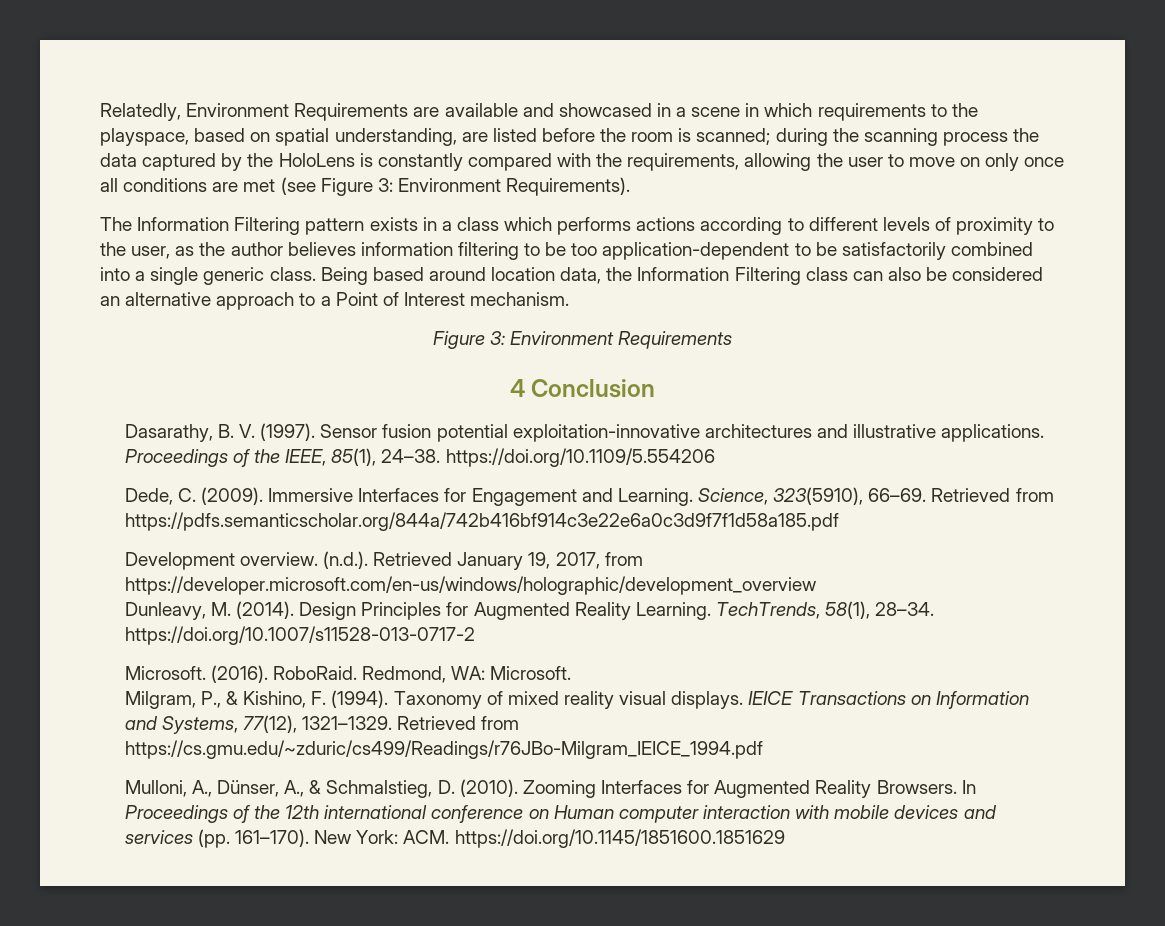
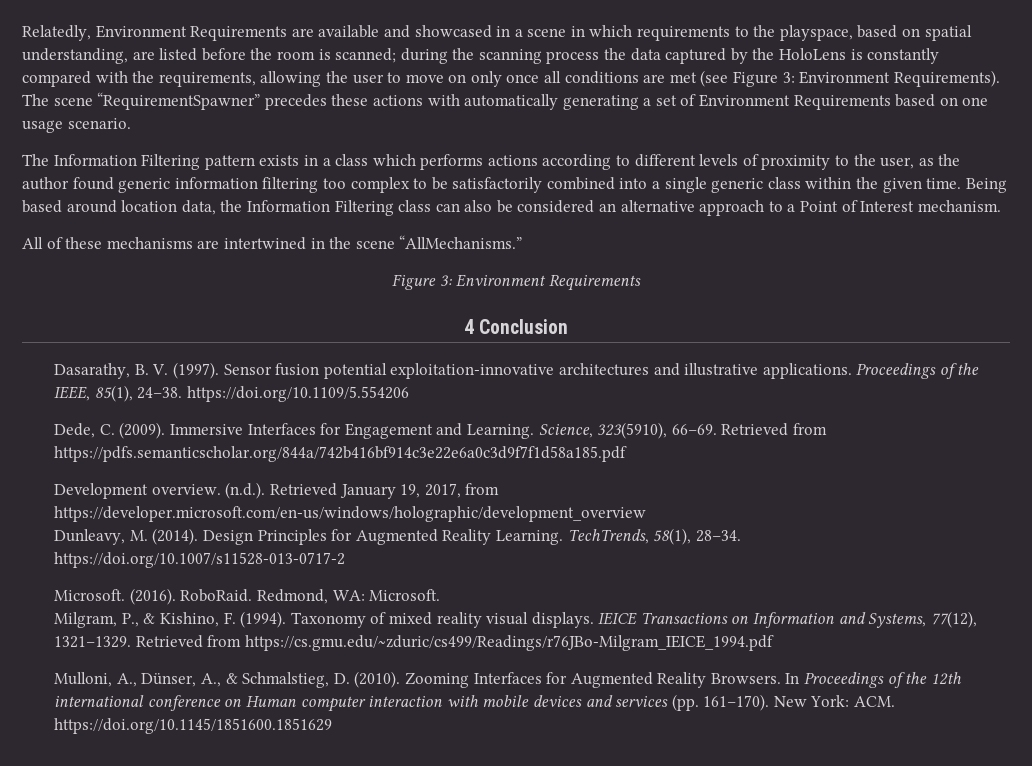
(631, 186) none -> [22,92,989,110] [22,118,131,133] The scene “RequirementSpawner” precedes these actions with automatically generating a set of Environment Requirements based on one usage scenario.
[287,242,790,260] believes information filtering to be too application-dependent -> [72,177,410,193] found generic information filtering too complex
[269,267,316,281] class. -> [767,177,962,193] class within the given time.
(570, 299) none -> [22,235,523,250] // All of these mechanisms are intertwined in the scene “AllMechanisms.”

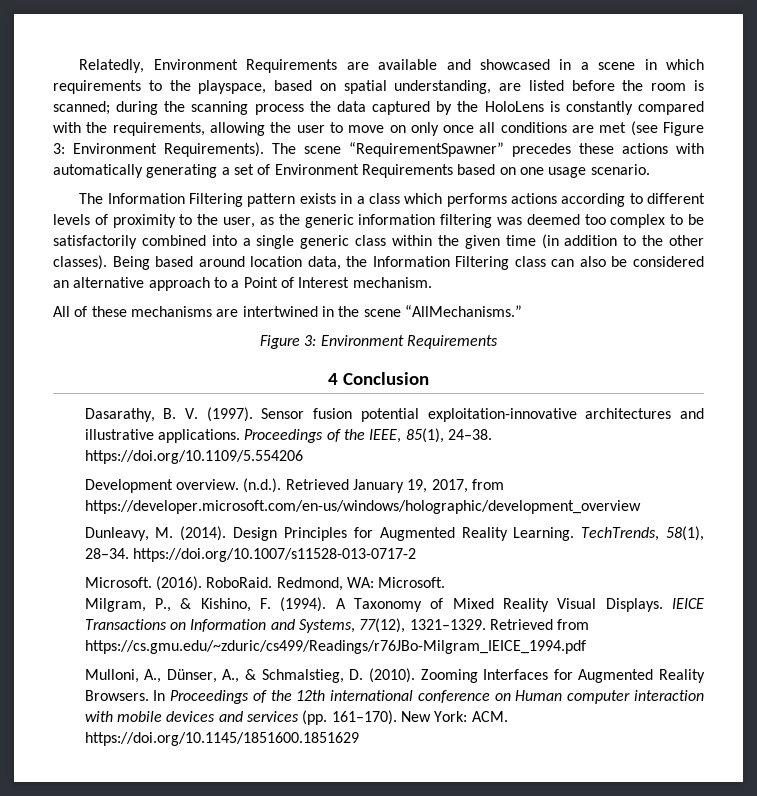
[22,177,114,190] author found -> (300, 219) none
(319, 185) none -> [496,214,580,225] was deemed
[926,178,962,189] time. -> [505,234,705,249] [53,255,107,270] time (in addition to the other classes).
[54,422,827,439] [54,446,628,462] // Dede, C. (2009). Immersive Interfaces for Engagement and Learning. Science, 323(5910), 66–69. Retrieved from https://pdfs.semanticscholar.org/844a/742b416bf914c3e22e6a0c3d9f7f1d58a185.pdf -> (303, 457) none
(287, 619) none -> [335,598,346,609] A
[388,612,594,628] mixed reality visual displays. -> [452,598,663,612] Mixed Reality Visual Displays.

